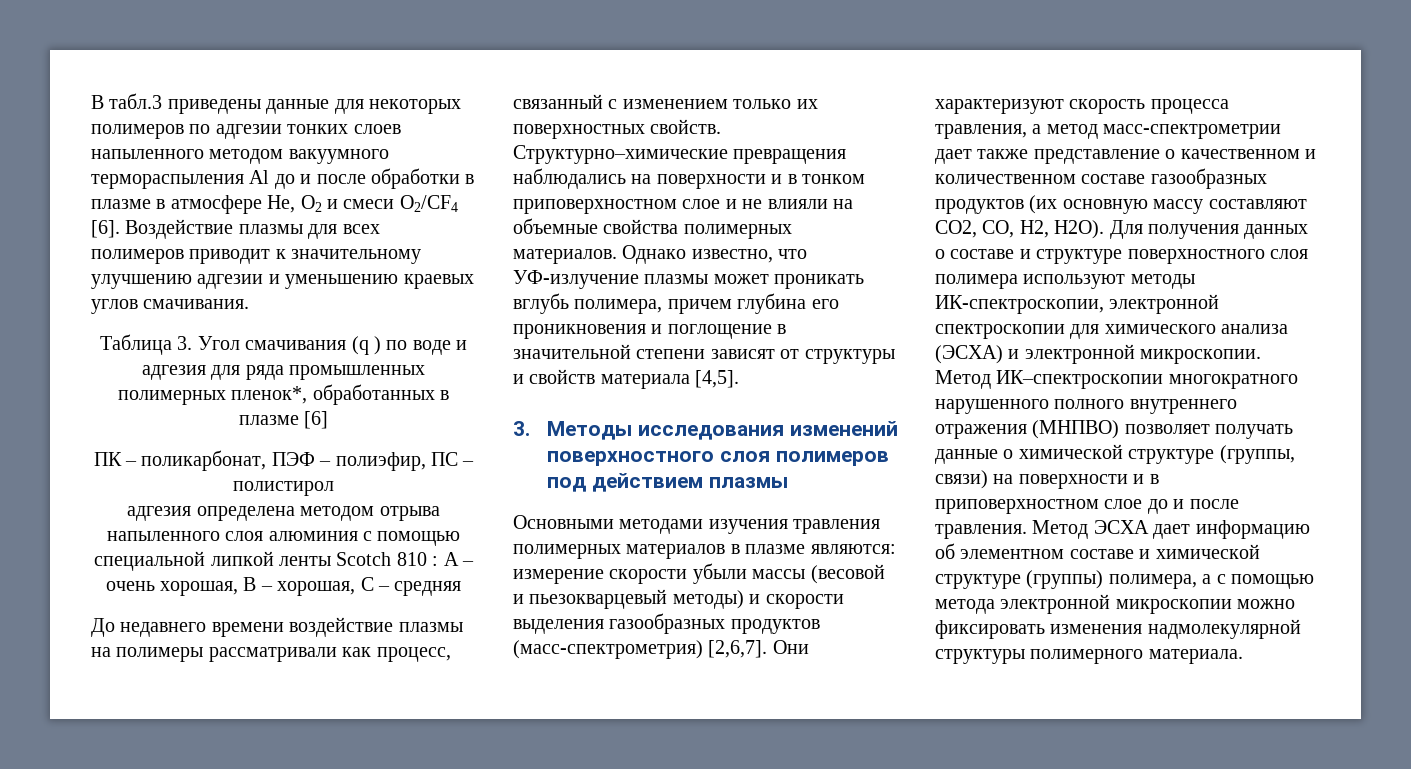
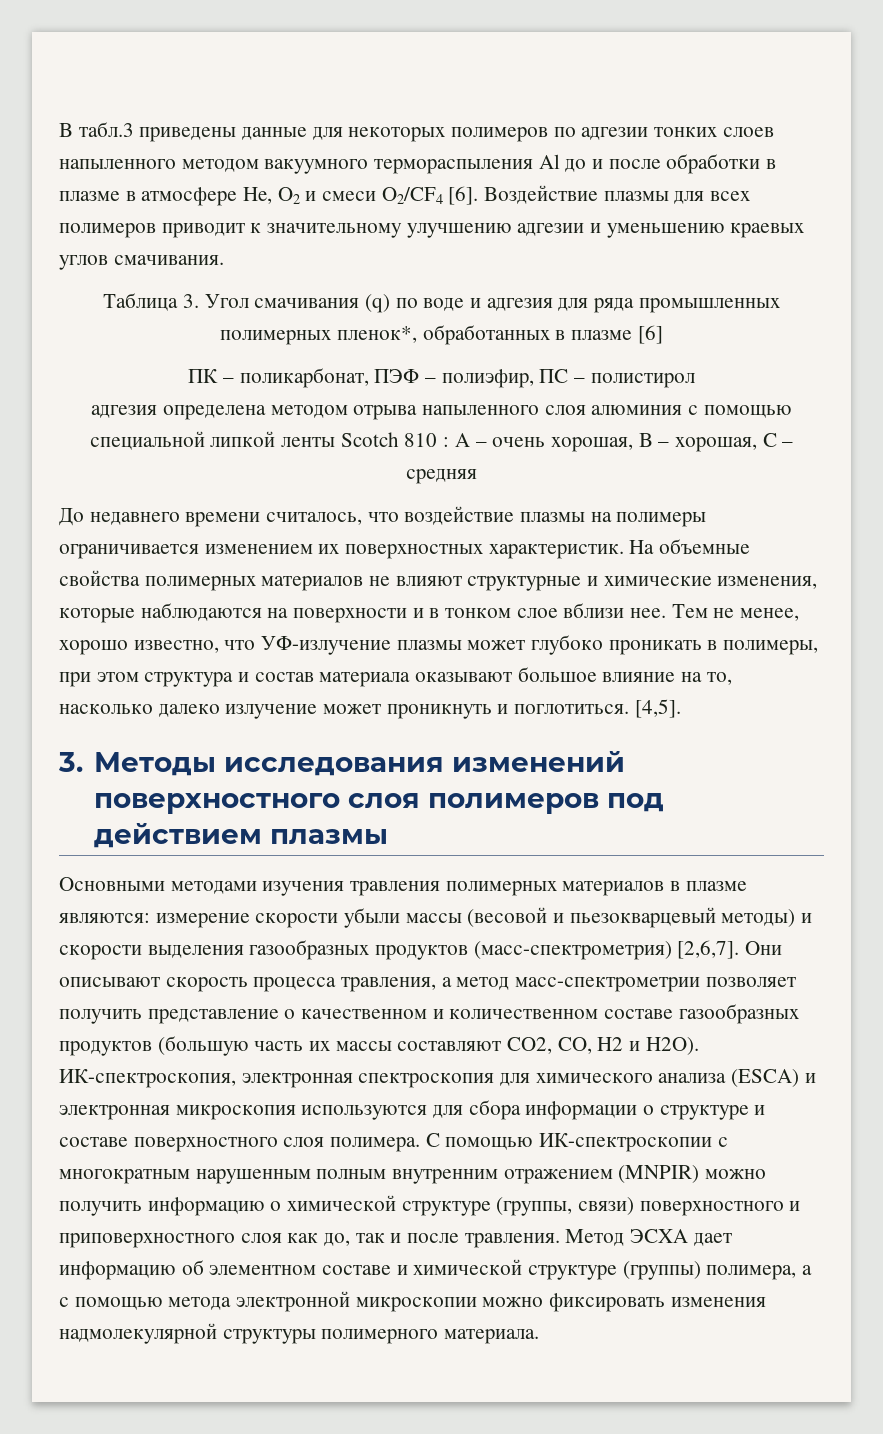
[351,336,381,355] (q ) -> [364,294,390,313] (q)
(284, 629) none -> [266,512,399,525] считалось, что
[208,647,451,662] [513,94,818,109] [513,119,722,139] [513,145,847,164] [513,168,626,189] рассматривали как процесс, связанный с изменением только их поверхностных свойств. Структурно–химические превращения наблюдались -> [59,539,751,559] [59,570,818,591] [59,603,262,623] ограничивается изменением их поверхностных характеристик. На объемные свойства полимерных материалов не влияют структурные и химические изменения, которые наблюдаются
[513,199,853,214] [513,218,792,239] [513,245,687,264] приповерхностном слое и не влияли на объемные свойства полимерных материалов. Однако -> [516,603,800,621] [59,640,128,655] слое вблизи нее. Тем не менее, хорошо
[774,274,865,289] [513,293,839,314] [513,324,787,339] [513,344,895,364] [513,369,690,389] проникать вглубь полимера, причем глубина его проникновения и поглощение в значительной степени зависят от структуры и свойств материала -> [531,635,819,655] [59,667,732,687] [59,704,630,719] глубоко проникать в полимеры, при этом структура и состав материала оказывают большое влияние на то, насколько далеко излучение может проникнуть и поглотиться.
[935,99,1064,114] характеризуют -> [59,977,160,987] описывают
[935,149,1029,164] дает также -> [705,977,796,987] [59,1009,142,1024] позволяет получить
[1029,195,1307,214] [935,220,1309,239] [935,249,1308,264] [935,274,1195,289] [935,294,1220,314] [935,324,1289,339] [935,344,1262,364] [935,370,1298,389] [935,399,1237,414] [935,420,1294,439] [935,449,998,464] (их основную массу составляют СO2, СО, H2, H2O). Для получения данных о составе и структуре поверхностного слоя полимера используют методы ИК-спектроскопии, электронной спектроскопии для химического анализа (ЭСХА) и электронной микроскопии. Метод ИК–спектроскопии многократного нарушенного полного внутреннего отражения (МНПВО) позволяет получать данные -> [157,1036,699,1056] [59,1069,816,1088] [59,1100,766,1120] [59,1133,728,1152] [59,1165,767,1184] [59,1197,265,1216] (большую часть их массы составляют CO2, CO, H2 и H2O). ИК-спектроскопия, электронная спектроскопия для химического анализа (ESCA) и электронная микроскопия используются для сбора информации о структуре и составе поверхностного слоя полимера. С помощью ИК-спектроскопии с многократным нарушенным полным внутренним отражением (MNPIR) можно получить информацию
[993,474,1159,489] [935,499,1168,514] на поверхности и в приповерхностном слое до -> [639,1201,801,1216] [59,1233,385,1248] поверхностного и приповерхностного слоя как до, так

